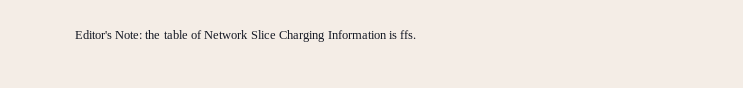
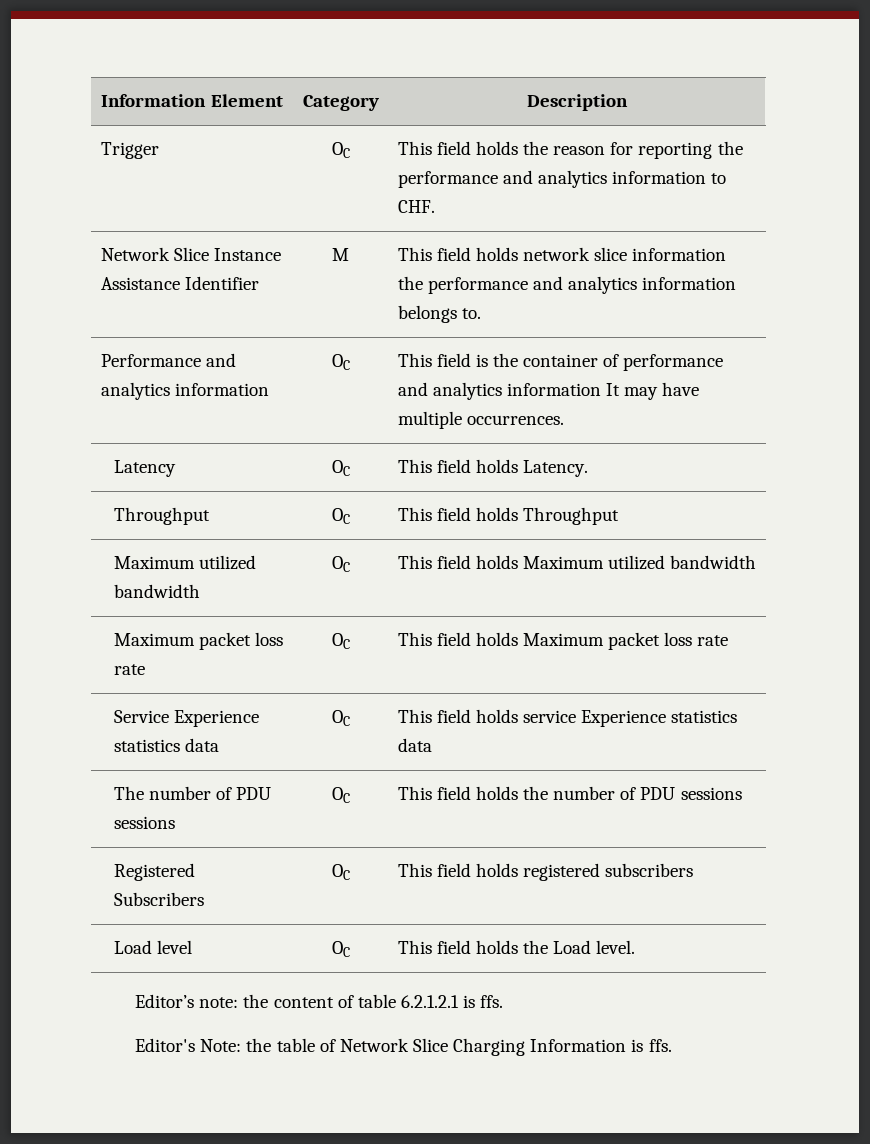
(74, 34) none -> [101,94,283,107] [302,95,379,111] [527,94,628,111] [100,142,159,159] [331,142,350,158] [397,141,743,159] [397,170,727,188] [397,200,435,213] [100,247,281,261] [100,276,259,290] [332,248,349,261] [397,247,727,261] [397,276,737,294] [397,305,481,323] [100,353,236,367] [100,382,269,400] [331,354,350,370] [397,353,724,371] [397,382,700,400] [397,411,564,429] [113,460,176,477] [331,460,350,476] [397,459,589,477] [113,507,210,525] [331,508,350,524] [397,507,620,525] [113,555,257,570] [113,584,200,598] [331,556,350,572] [397,555,757,570] [113,632,284,650] [113,664,145,675] [331,633,350,649] [397,632,729,650] [113,710,260,727] [113,738,220,752] [331,710,350,726] [397,709,738,727] [397,738,432,752] [113,786,272,800] [113,816,175,829] [331,787,350,803] [397,786,742,800] [113,863,195,881] [113,892,204,906] [331,864,350,880] [397,863,694,881] [113,940,193,954] [331,941,350,957] [397,940,636,954] [135,994,504,1008] Information Element | Category | Description // Trigger | OC | This field holds the reason for reporting the performance and analytics information to CHF. // Network Slice Instance Assistance Identifier | M | This field holds network slice information the performance and analytics information belongs to. // Performance and analytics information | OC | This field is the container of performance and analytics information It may have multiple occurrences. // Latency | OC | This field holds Latency. // Throughput | OC | This field holds Throughput // Maximum utilized bandwidth | OC | This field holds Maximum utilized bandwidth // Maximum packet loss rate | OC | This field holds Maximum packet loss rate // Service Experience statistics data | OC | This field holds service Experience statistics data // The number of PDU sessions | OC | This field holds the number of PDU sessions // Registered Subscribers | OC | This field holds registered subscribers // Load level | OC | This field holds the Load level. // Editor’s note: the content of table 6.2.1.2.1 is ffs. //

